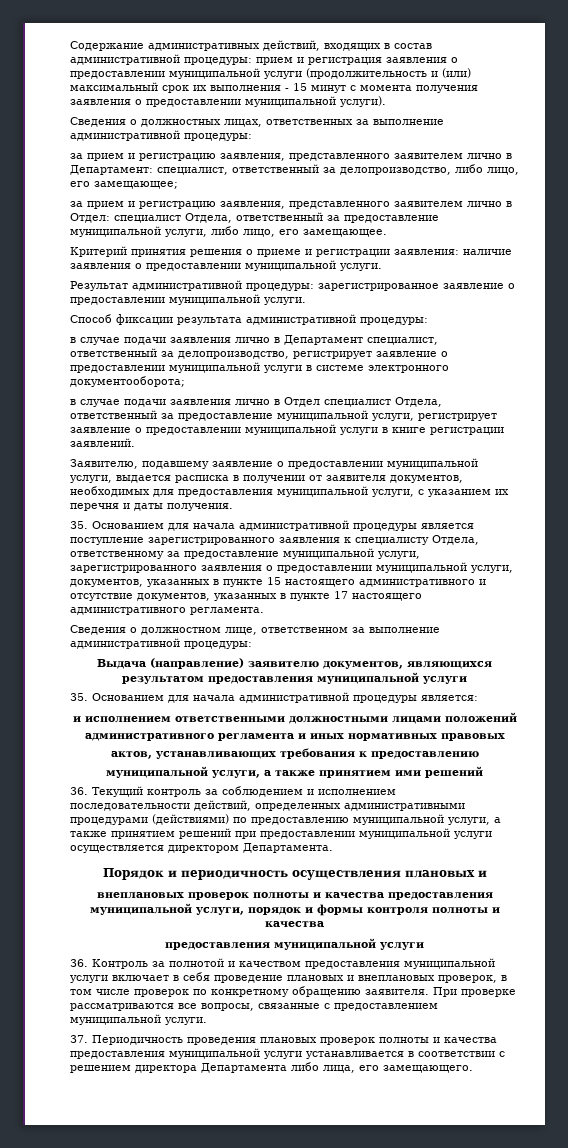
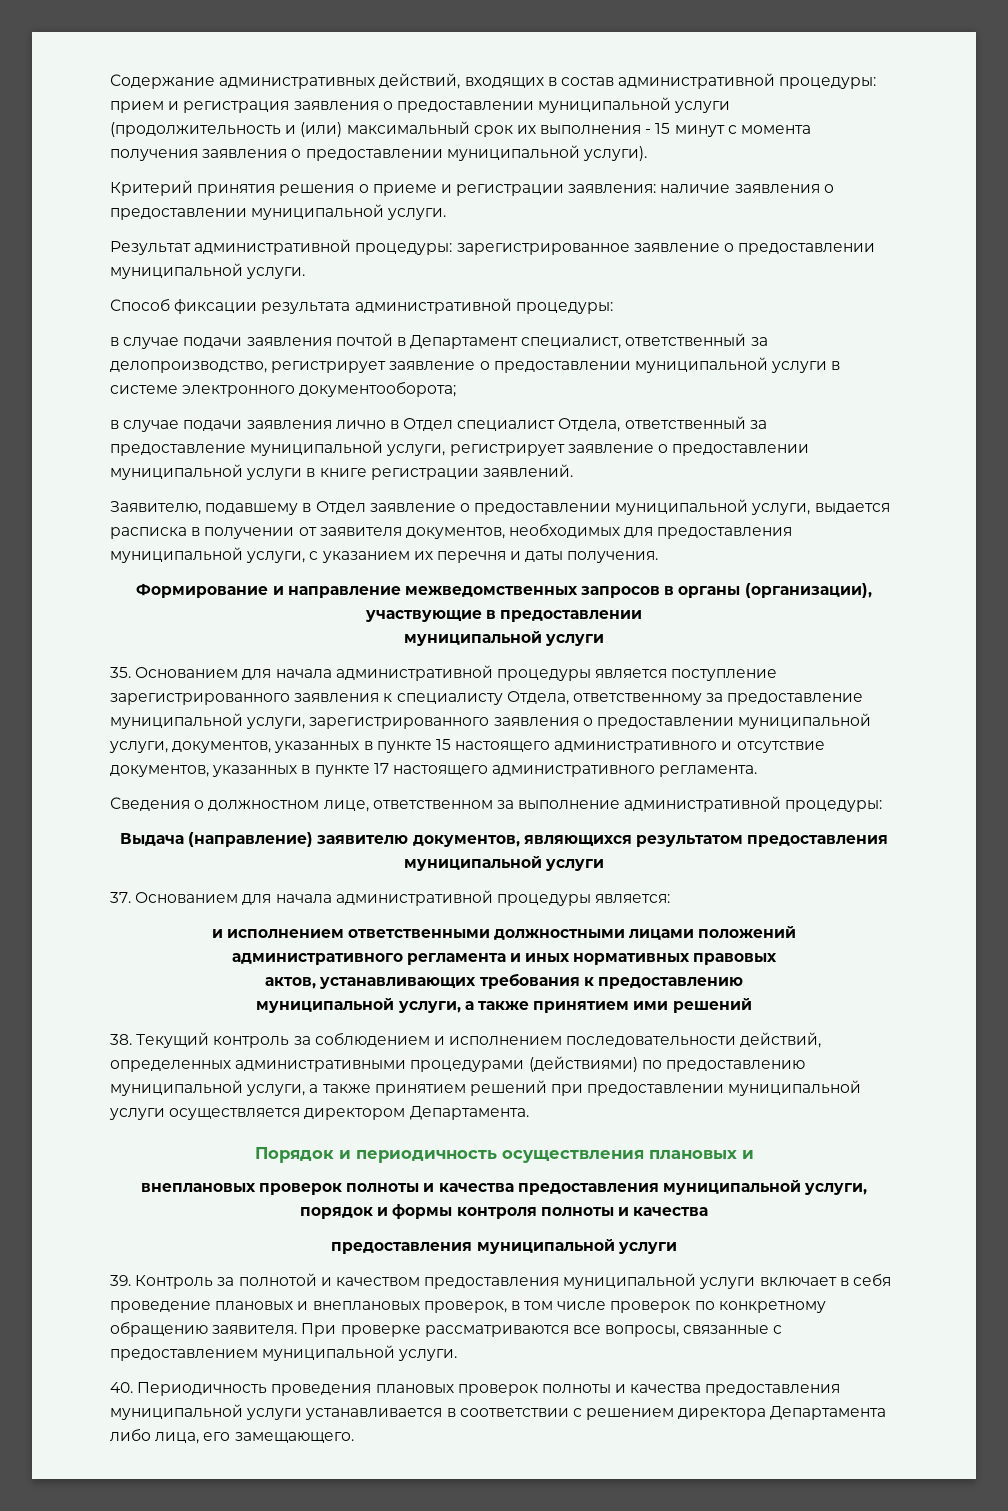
[70,117,444,127] [70,130,252,141] [70,153,512,161] [70,164,519,175] [70,181,178,189] [70,201,512,209] [70,212,439,223] [70,226,387,237] // Сведения о должностных лицах, ответственных за выполнение административной процедуры: // за прием и регистрацию заявления, представленного заявителем лично в Департамент: специалист, ответственный за делопроизводство, либо лицо, его замещающее; // за прием и регистрацию заявления, представленного заявителем лично в Отдел: специалист Отдела, ответственный за предоставление муниципальной услуги, либо лицо, его замещающее. -> (647, 153) none
[235,337,270,343] лично -> [335,333,393,346] почтой
(209, 465) none -> [302,501,366,514] в Отдел
(233, 507) none -> [136,583,872,598] [364,610,643,622] [403,631,605,646] // Формирование и направление межведомственных запросов в органы (организации), участвующие в предоставлении // муниципальной услуги
[70,693,88,701] 35. -> [110,892,131,903] 37.
[70,787,88,795] 36. -> [110,1034,132,1045] 38.
[70,959,88,967] 36. -> [110,1275,131,1286] 39.
[70,1035,88,1043] 37. -> [110,1382,133,1393] 40.

